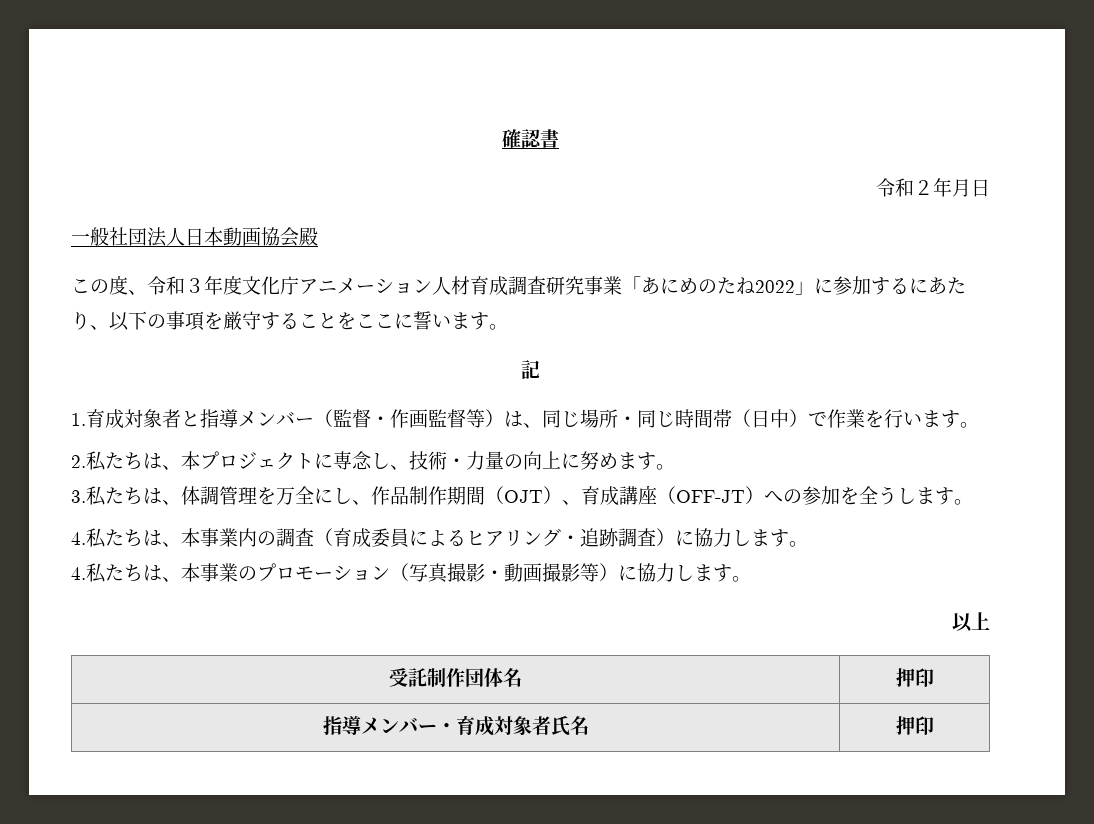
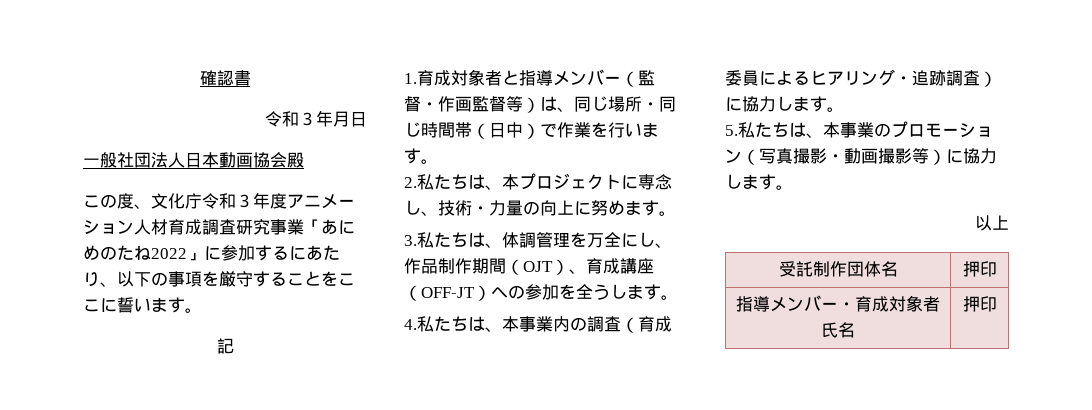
[914,180,933,195] ２ -> [299,112,316,126] ３
(147, 292) none -> [151,193,202,209] 文化庁
[242,276,299,295] 文化庁 -> (287, 201) none
[71,567,86,580] 4. -> [725,125,738,136] 5.

